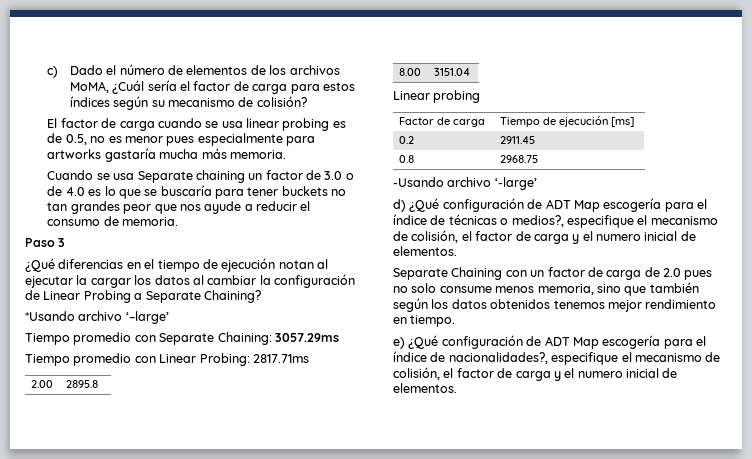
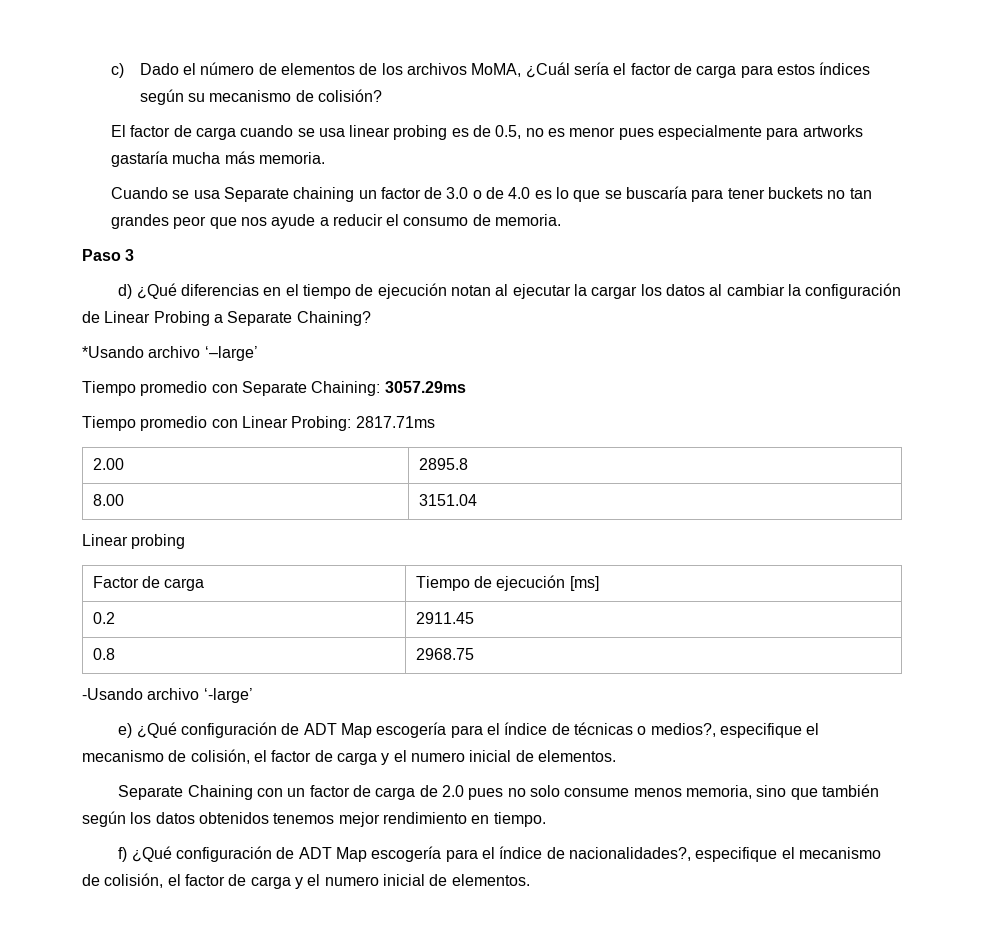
(66, 242) none -> [118,284,133,299] d)
[393,199,406,212] d) -> [118,723,133,738] e)
[393,337,405,349] e) -> [118,847,128,862] f)

